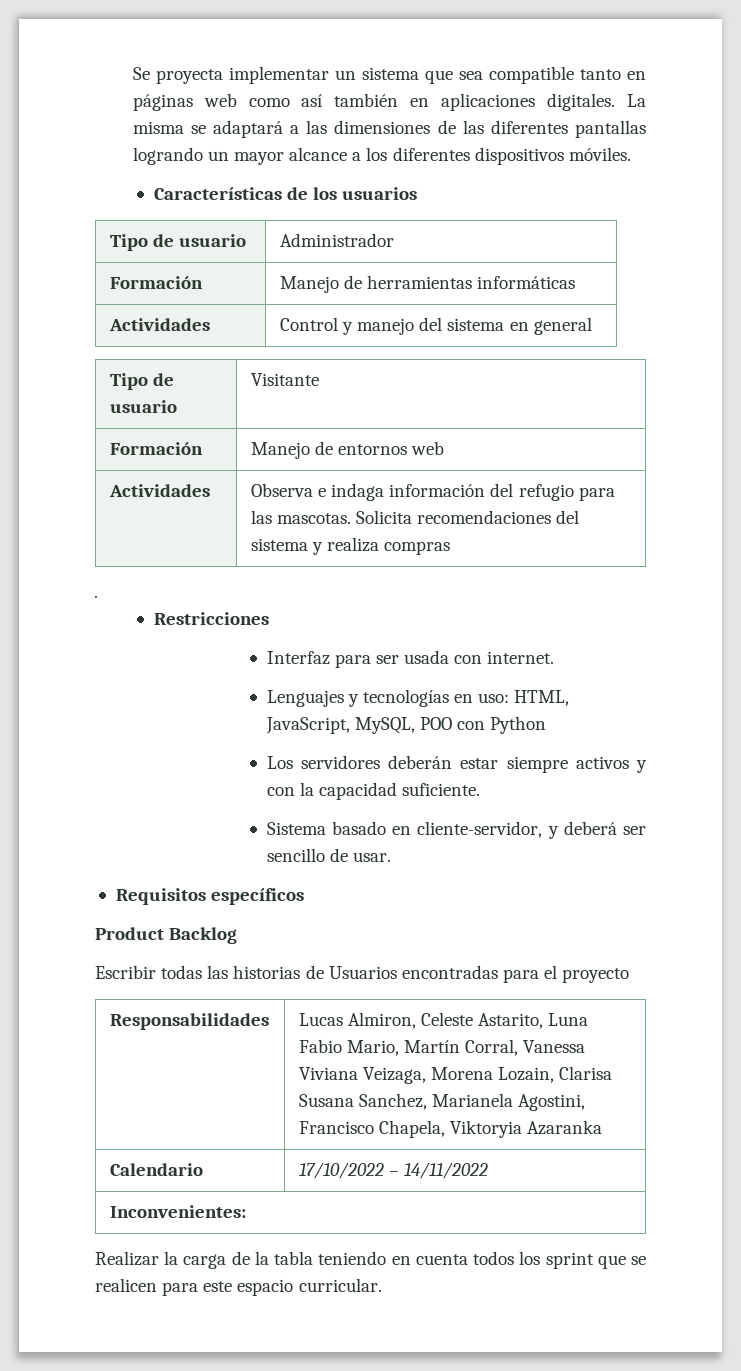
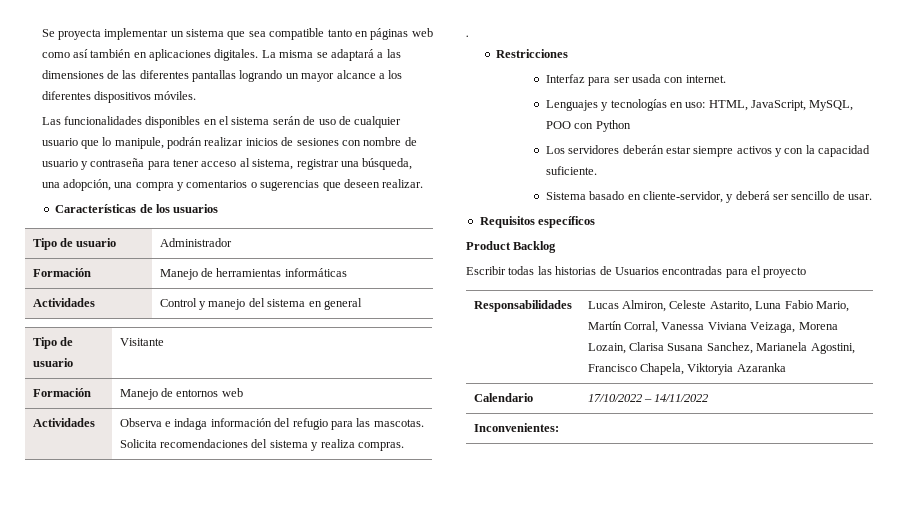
(631, 154) none -> [41,116,402,128] [41,137,417,149] [41,158,413,170] [41,179,424,191] // Las funcionalidades disponibles en el sistema serán de uso de cualquier usuario que lo manipule, podrán realizar inicios de sesiones con nombre de usuario y contraseña para tener acceso al sistema, registrar una búsqueda, una adopción, una compra y comentarios o sugerencias que deseen realizar.
[384,541,451,555] compras -> [357,442,404,451] compras.
[95,1251,646,1269] [95,1278,382,1296] // Realizar la carga de la tabla teniendo en cuenta todos los sprint que se realicen para este espacio curricular. -> (559, 427) none

